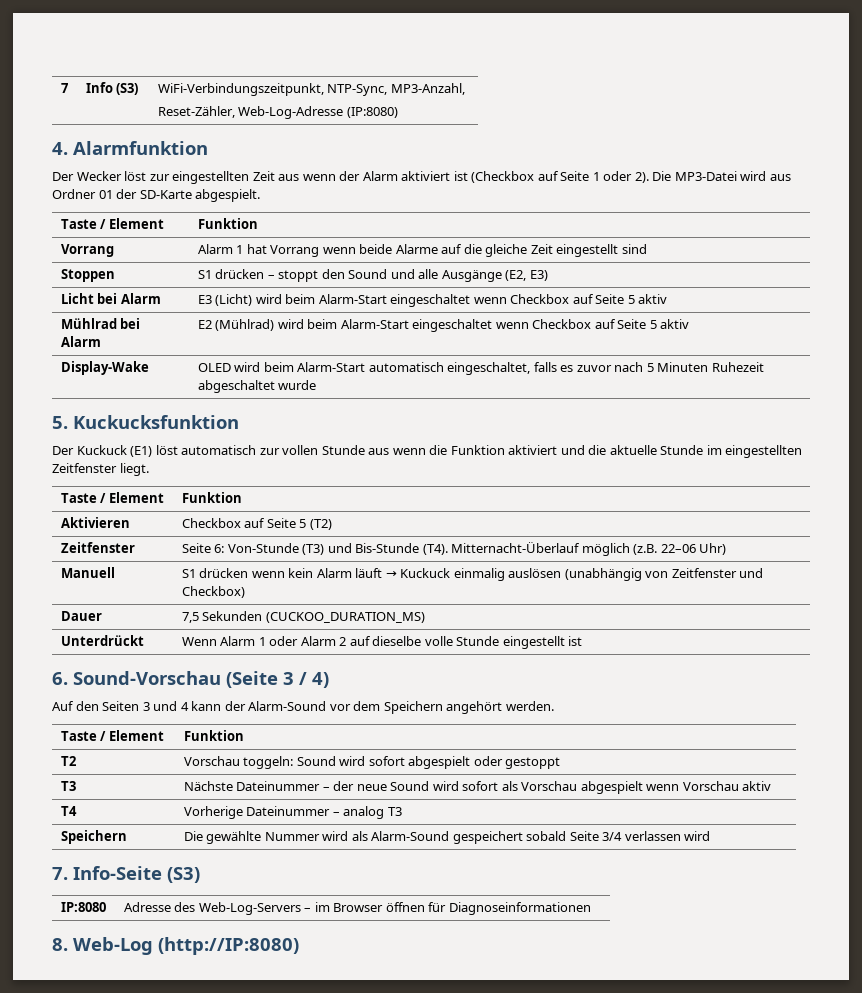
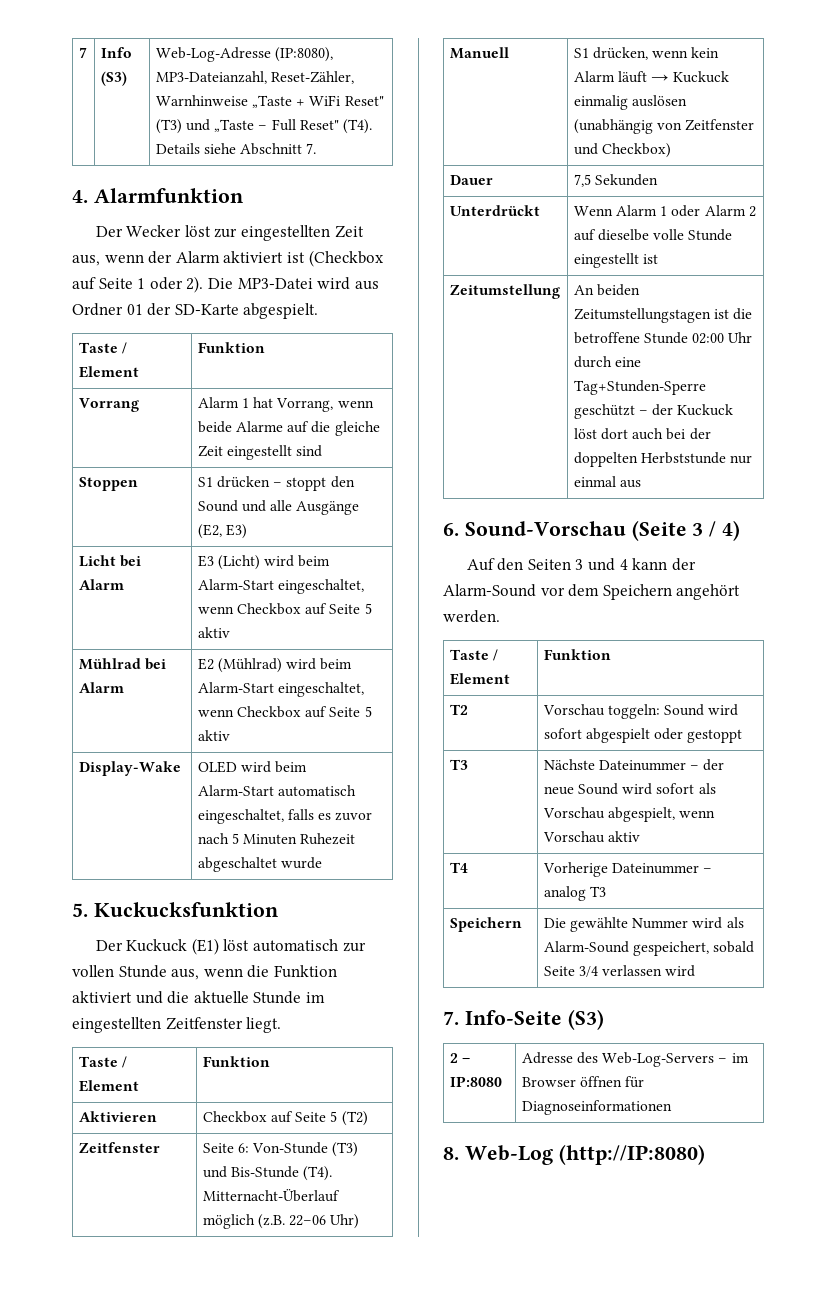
[157,83,465,96] [157,106,398,119] WiFi-Verbindungszeitpunkt, NTP-Sync, MP3-Anzahl, // Reset-Zähler, Web-Log-Adresse (IP:8080) -> [155,47,334,62] [155,71,355,84] [155,95,384,108] [155,119,373,134] [155,143,317,155] Web-Log-Adresse (IP:8080), MP3-Dateianzahl, Reset-Zähler, Warnhinweise „Taste + WiFi Reset" (T3) und „Taste – Full Reset" (T4). Details siehe Abschnitt 7.
[278,174,300,181] aus -> [72,255,100,266] aus,
[270,245,320,257] Vorrang -> [276,398,334,412] Vorrang,
[390,294,471,307] eingeschaltet -> [278,579,365,594] eingeschaltet,
[412,319,493,332] eingeschaltet -> [278,682,365,697] eingeschaltet,
[368,448,390,455] aus -> [171,969,200,980] aus,
[199,568,249,578] drücken -> [593,47,649,60] drücken,
[265,612,425,623] (CUCKOO_DURATION_MS) -> (659, 180) none
(583, 641) none -> [449,284,560,299] [573,284,641,296] [573,308,753,323] [573,332,753,344] [573,356,642,368] [573,380,706,395] [573,404,734,419] [573,428,711,440] [573,452,753,467] [573,476,642,488] // Zeitumstellung | An beiden Zeitumstellungstagen ist die betroffene Stunde 02:00 Uhr durch eine Tag+Stunden-Sperre geschützt – der Kuckuck löst dort auch bei der doppelten Herbststunde nur einmal aus
[580,781,643,794] abgespielt -> [608,807,676,822] abgespielt,
[452,831,523,844] gespeichert -> [633,941,710,956] gespeichert,
(200, 875) none -> [449,1053,471,1063] 2 –

